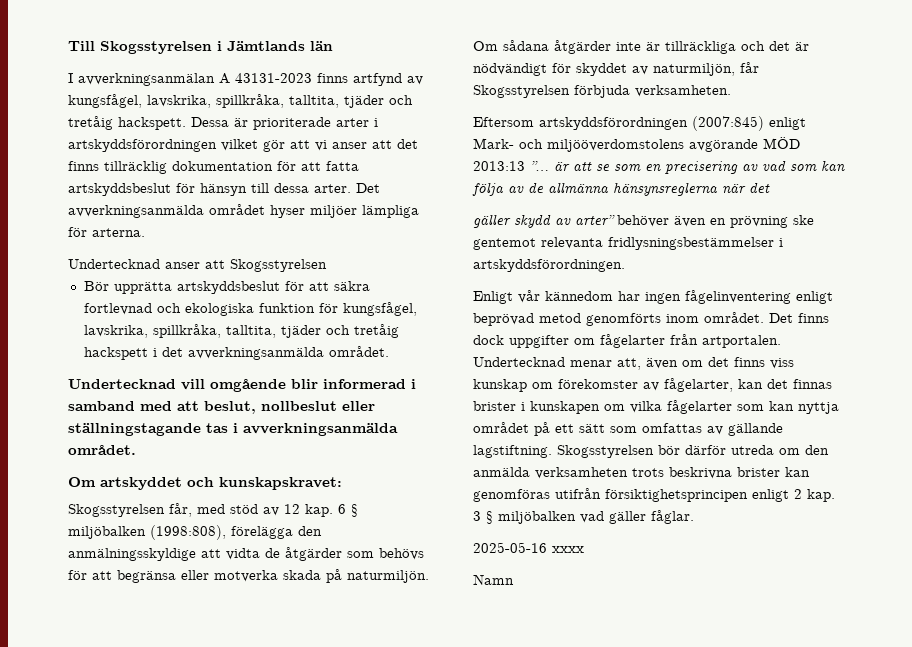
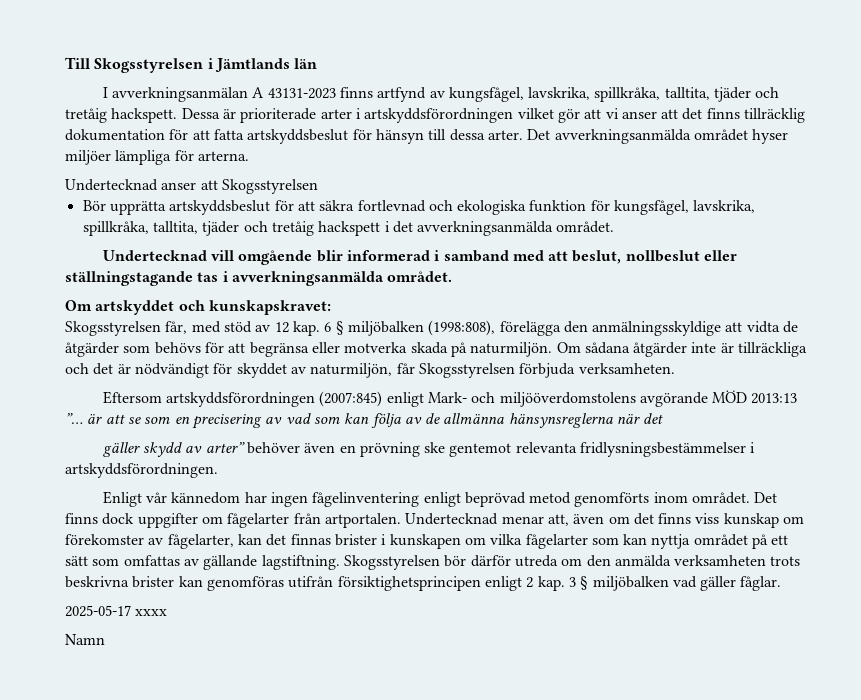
[473,542,547,553] 2025-05-16 -> [65,605,131,617] 2025-05-17

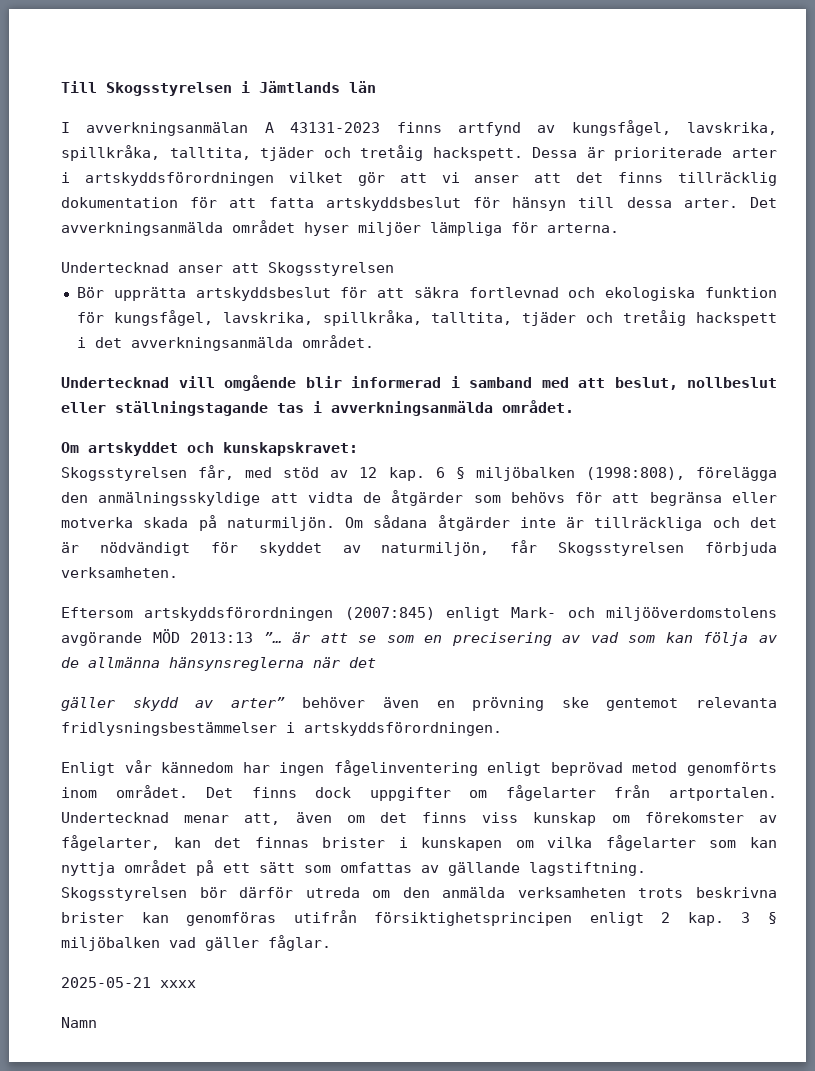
[65,605,131,617] 2025-05-17 -> [61,977,151,988] 2025-05-21

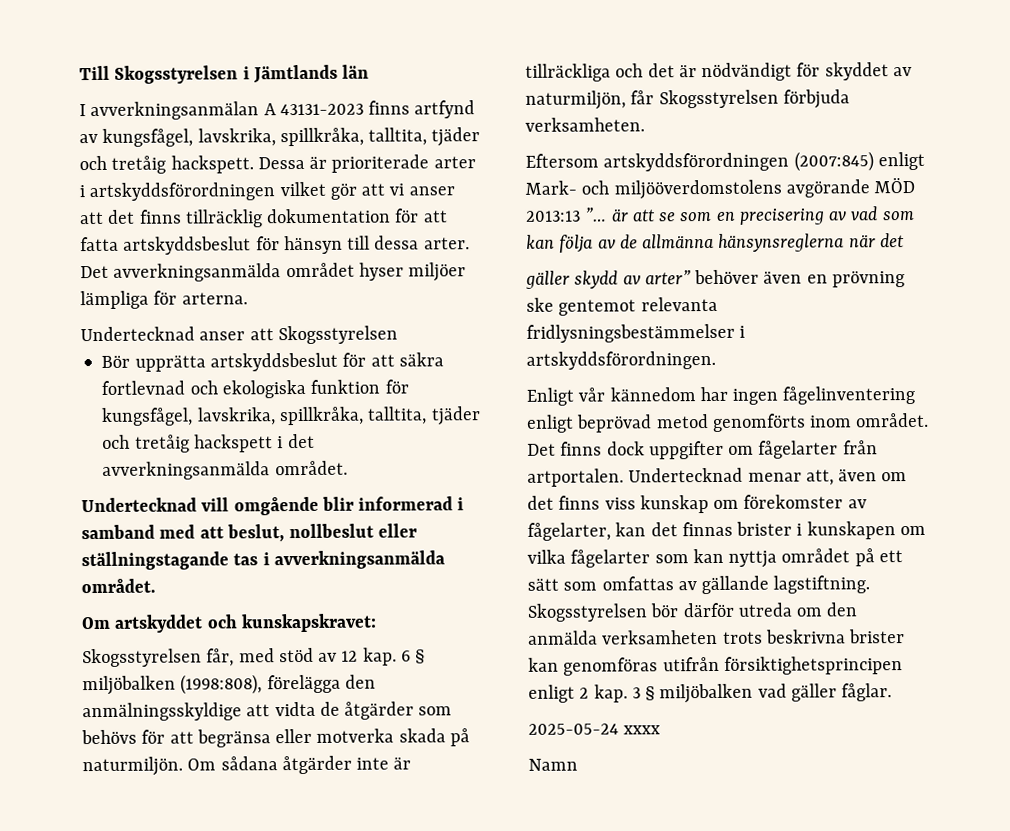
[61,977,151,988] 2025-05-21 -> [528,723,619,735] 2025-05-24

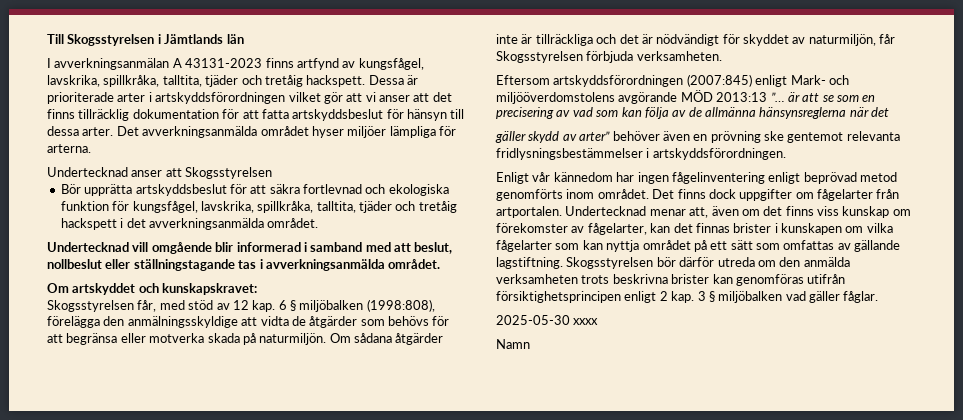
[528,723,619,735] 2025-05-24 -> [496,315,570,325] 2025-05-30

